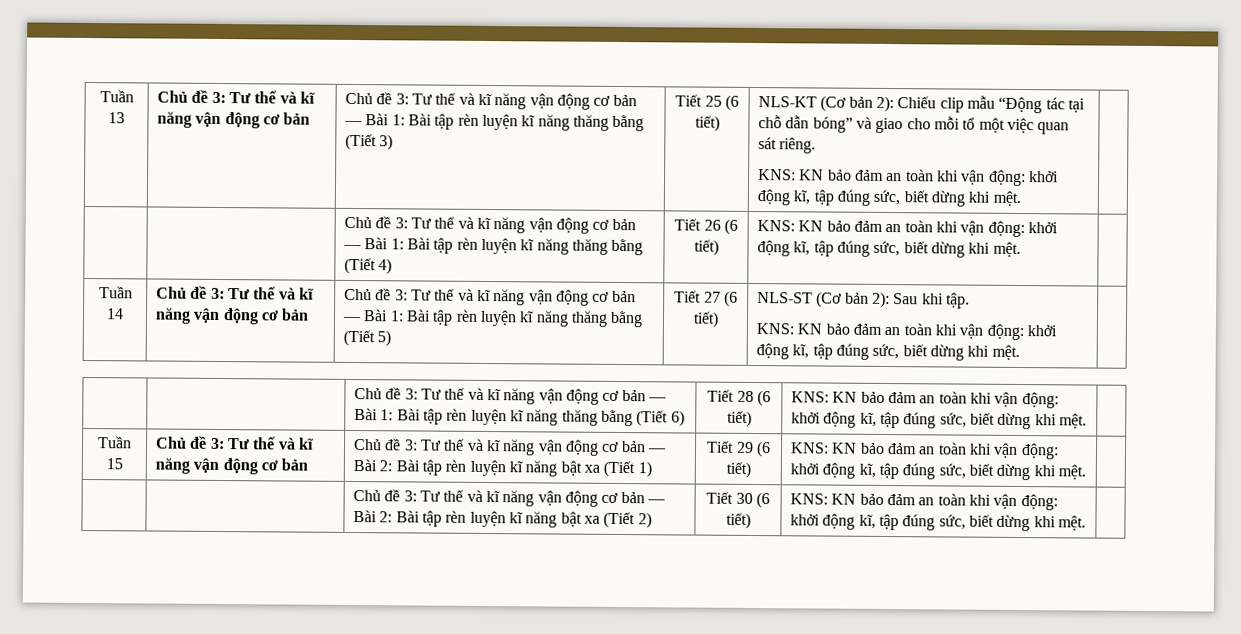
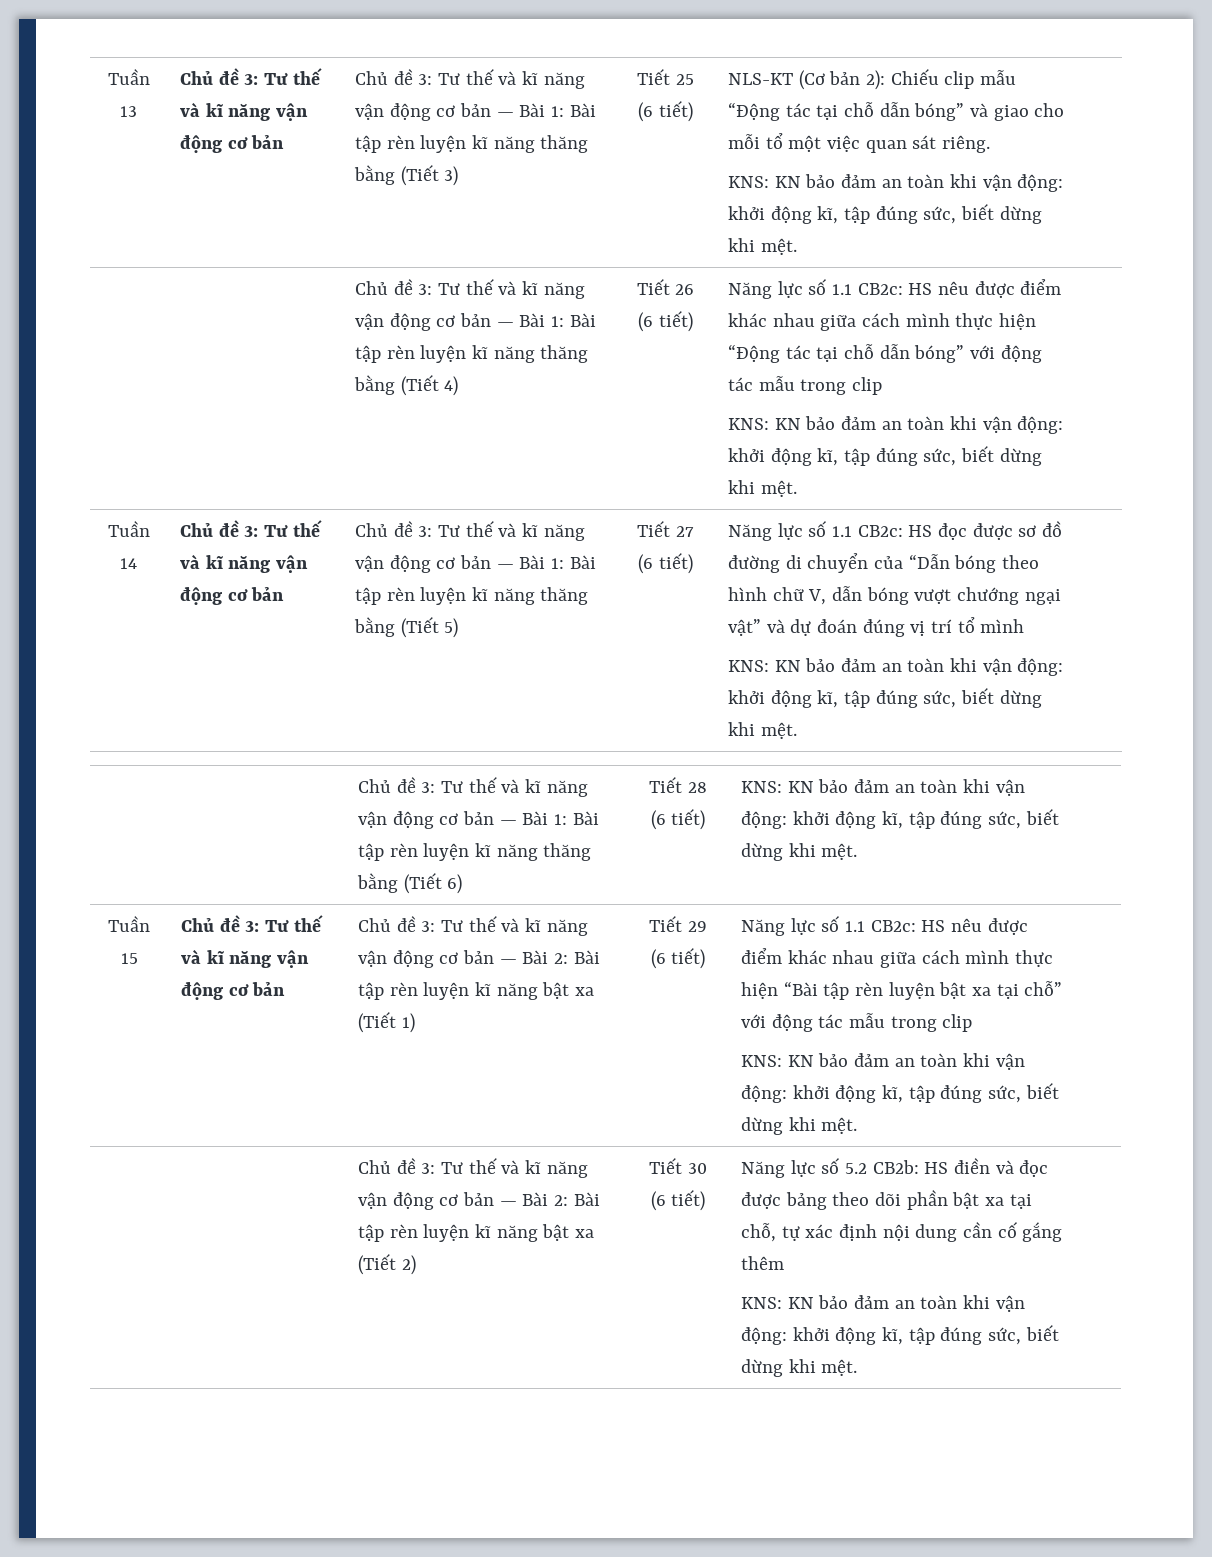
(719, 247) none -> [727,279,1062,299] [727,313,1036,331] [727,344,1042,363] [727,376,882,395] Năng lực số 1.1 CB2c: HS nêu được điểm khác nhau giữa cách mình thực hiện “Động tác tại chỗ dẫn bóng” với động tác mẫu trong clip //
[757,291,970,309] NLS-ST (Cơ bản 2): Sau khi tập. -> [727,521,1062,541] [727,553,1039,573] [727,586,1061,605] [727,617,1025,637] Năng lực số 1.1 CB2c: HS đọc được sơ đồ đường di chuyển của “Dẫn bóng theo hình chữ V, dẫn bóng vượt chướng ngại vật” và dự đoán đúng vị trí tổ mình
(751, 469) none -> [740,916,1028,936] [740,948,1053,968] [740,981,1063,1000] [740,1013,973,1032] Năng lực số 1.1 CB2c: HS nêu được điểm khác nhau giữa cách mình thực hiện “Bài tập rèn luyện bật xa tại chỗ” với động tác mẫu trong clip //
(751, 520) none -> [740,1158,1049,1178] [740,1190,1032,1210] [740,1222,1063,1242] [740,1256,784,1270] Năng lực số 5.2 CB2b: HS điền và đọc được bảng theo dõi phần bật xa tại chỗ, tự xác định nội dung cần cố gắng thêm //

